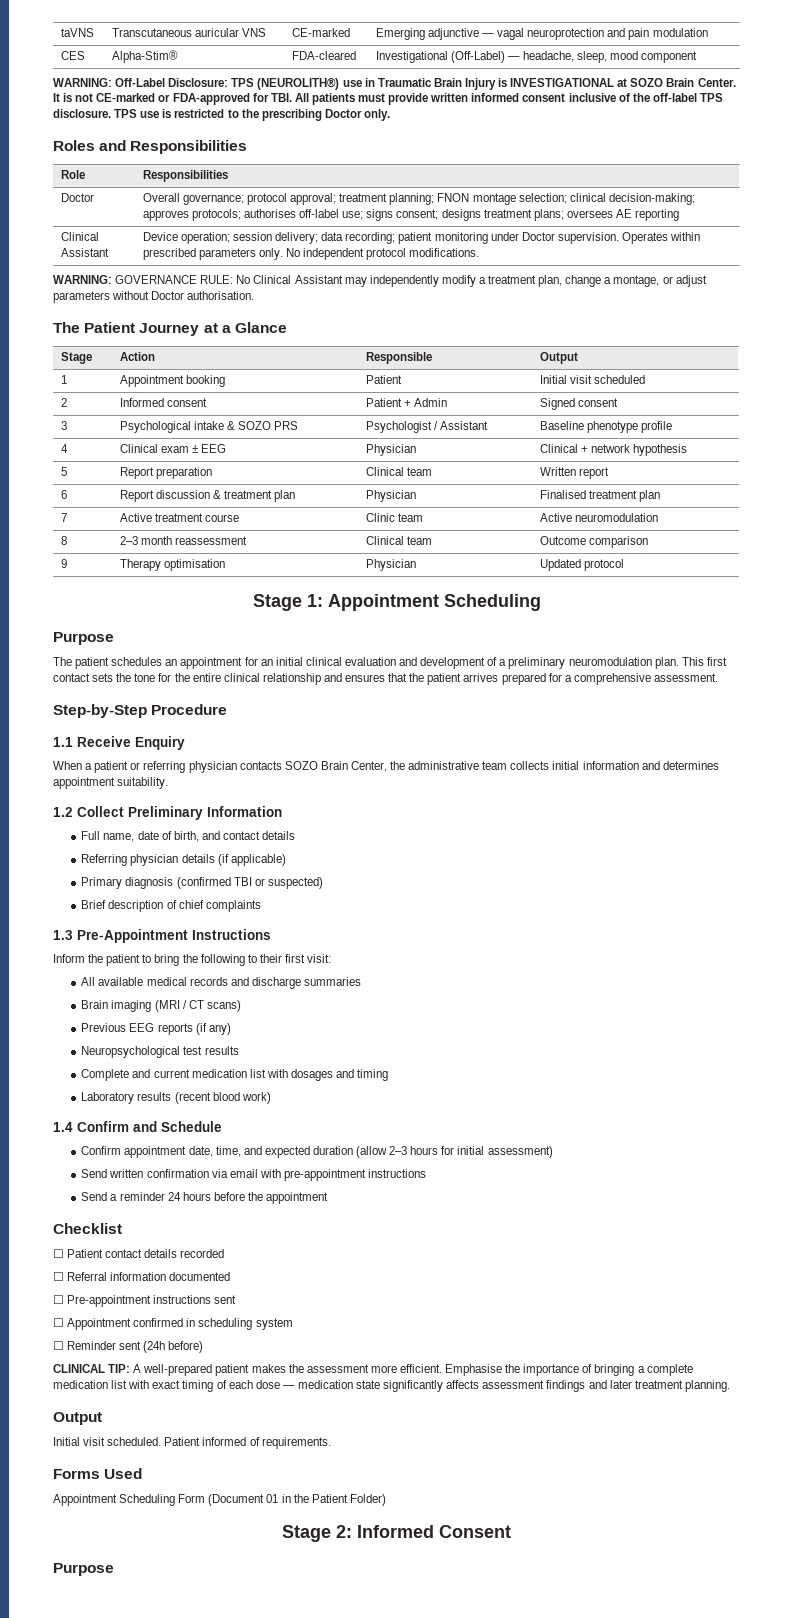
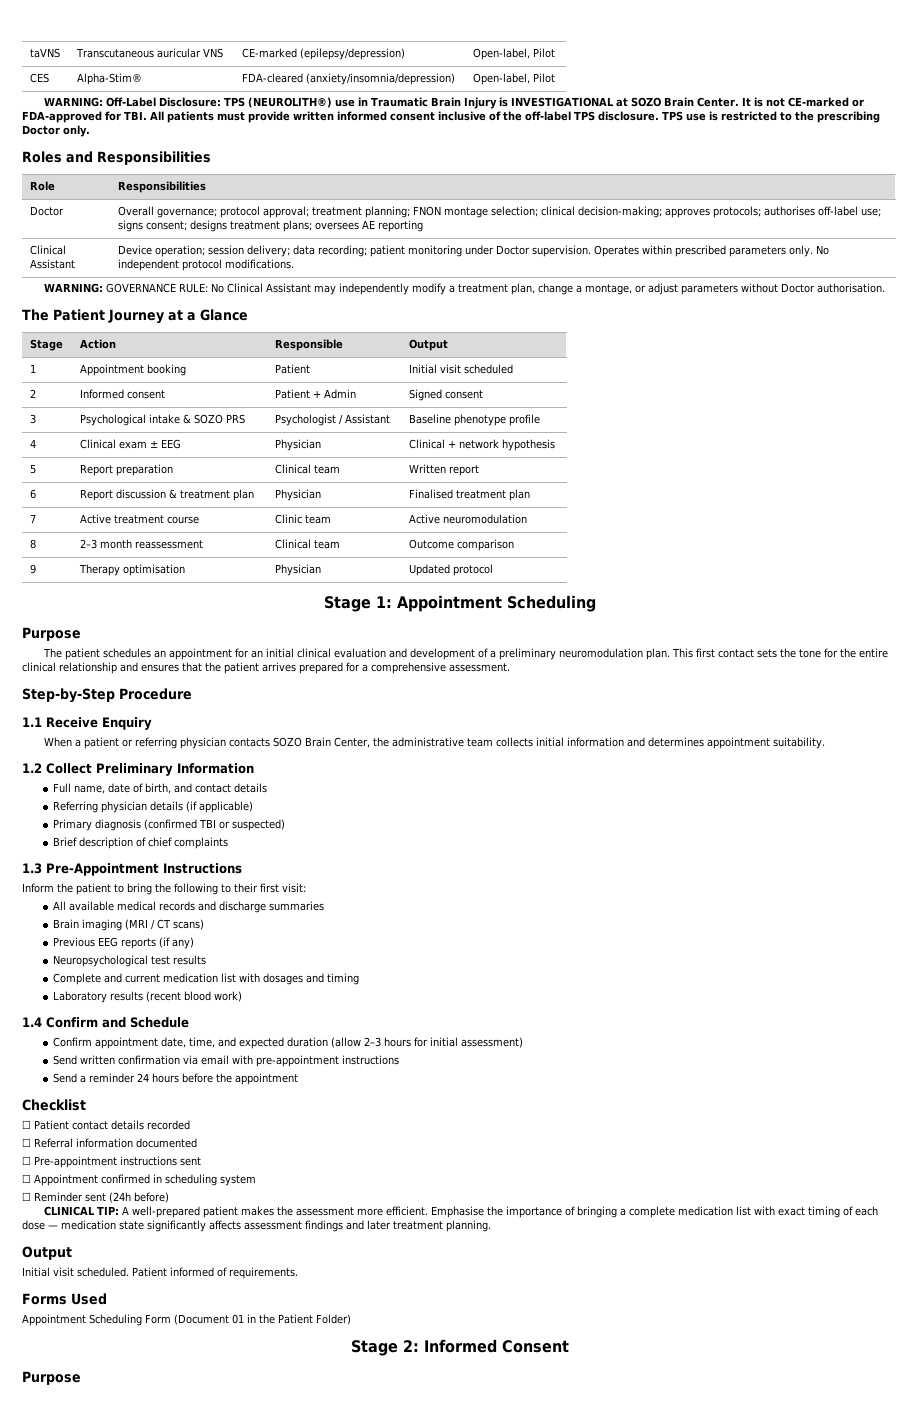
[375,28,708,40] [60,51,85,60] [111,50,178,63] [291,51,356,60] [375,51,698,63] | Emerging adjunctive — vagal neuroprotection and pain modulation // CES | Alpha-Stim® | FDA-cleared | Investigational (Off-Label) — headache, sleep, mood component -> [300,48,406,60] [473,48,556,60] [30,73,50,83] [77,73,143,85] [242,73,456,85] [473,73,556,85] (epilepsy/depression) | Open-label, Pilot // CES | Alpha-Stim® | FDA-cleared (anxiety/insomnia/depression) | Open-label, Pilot

